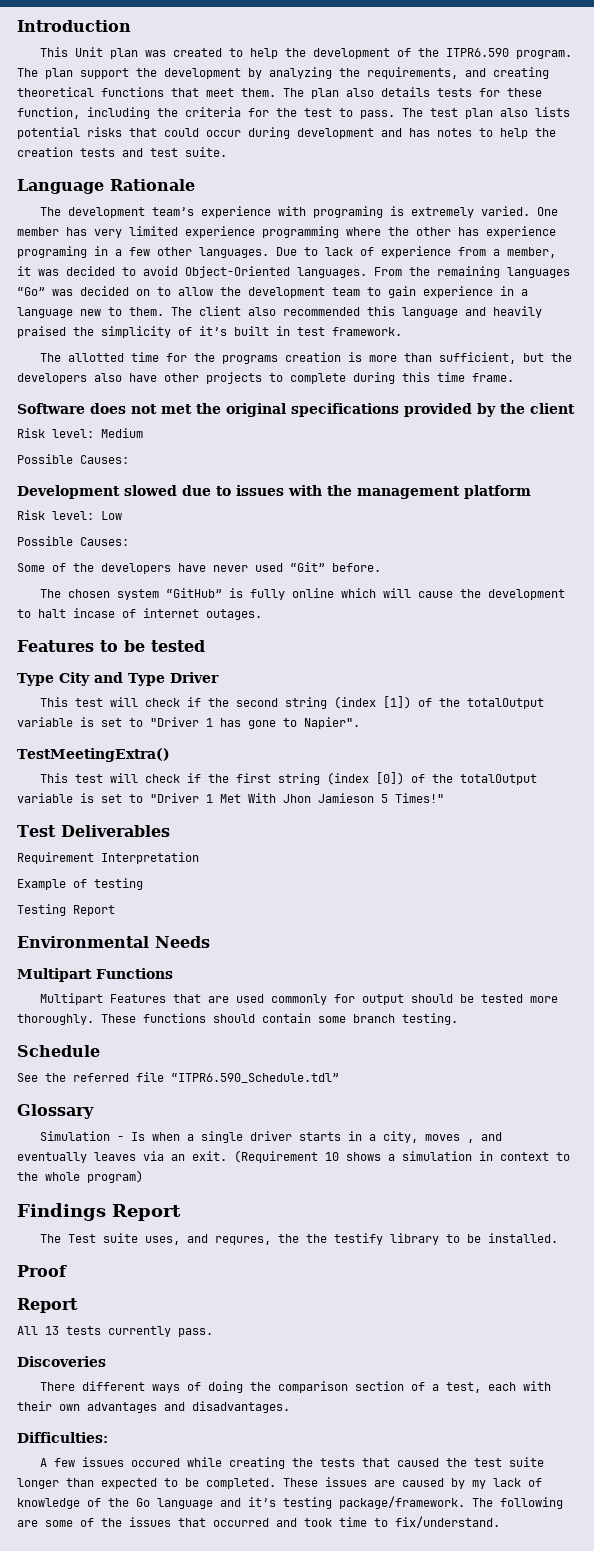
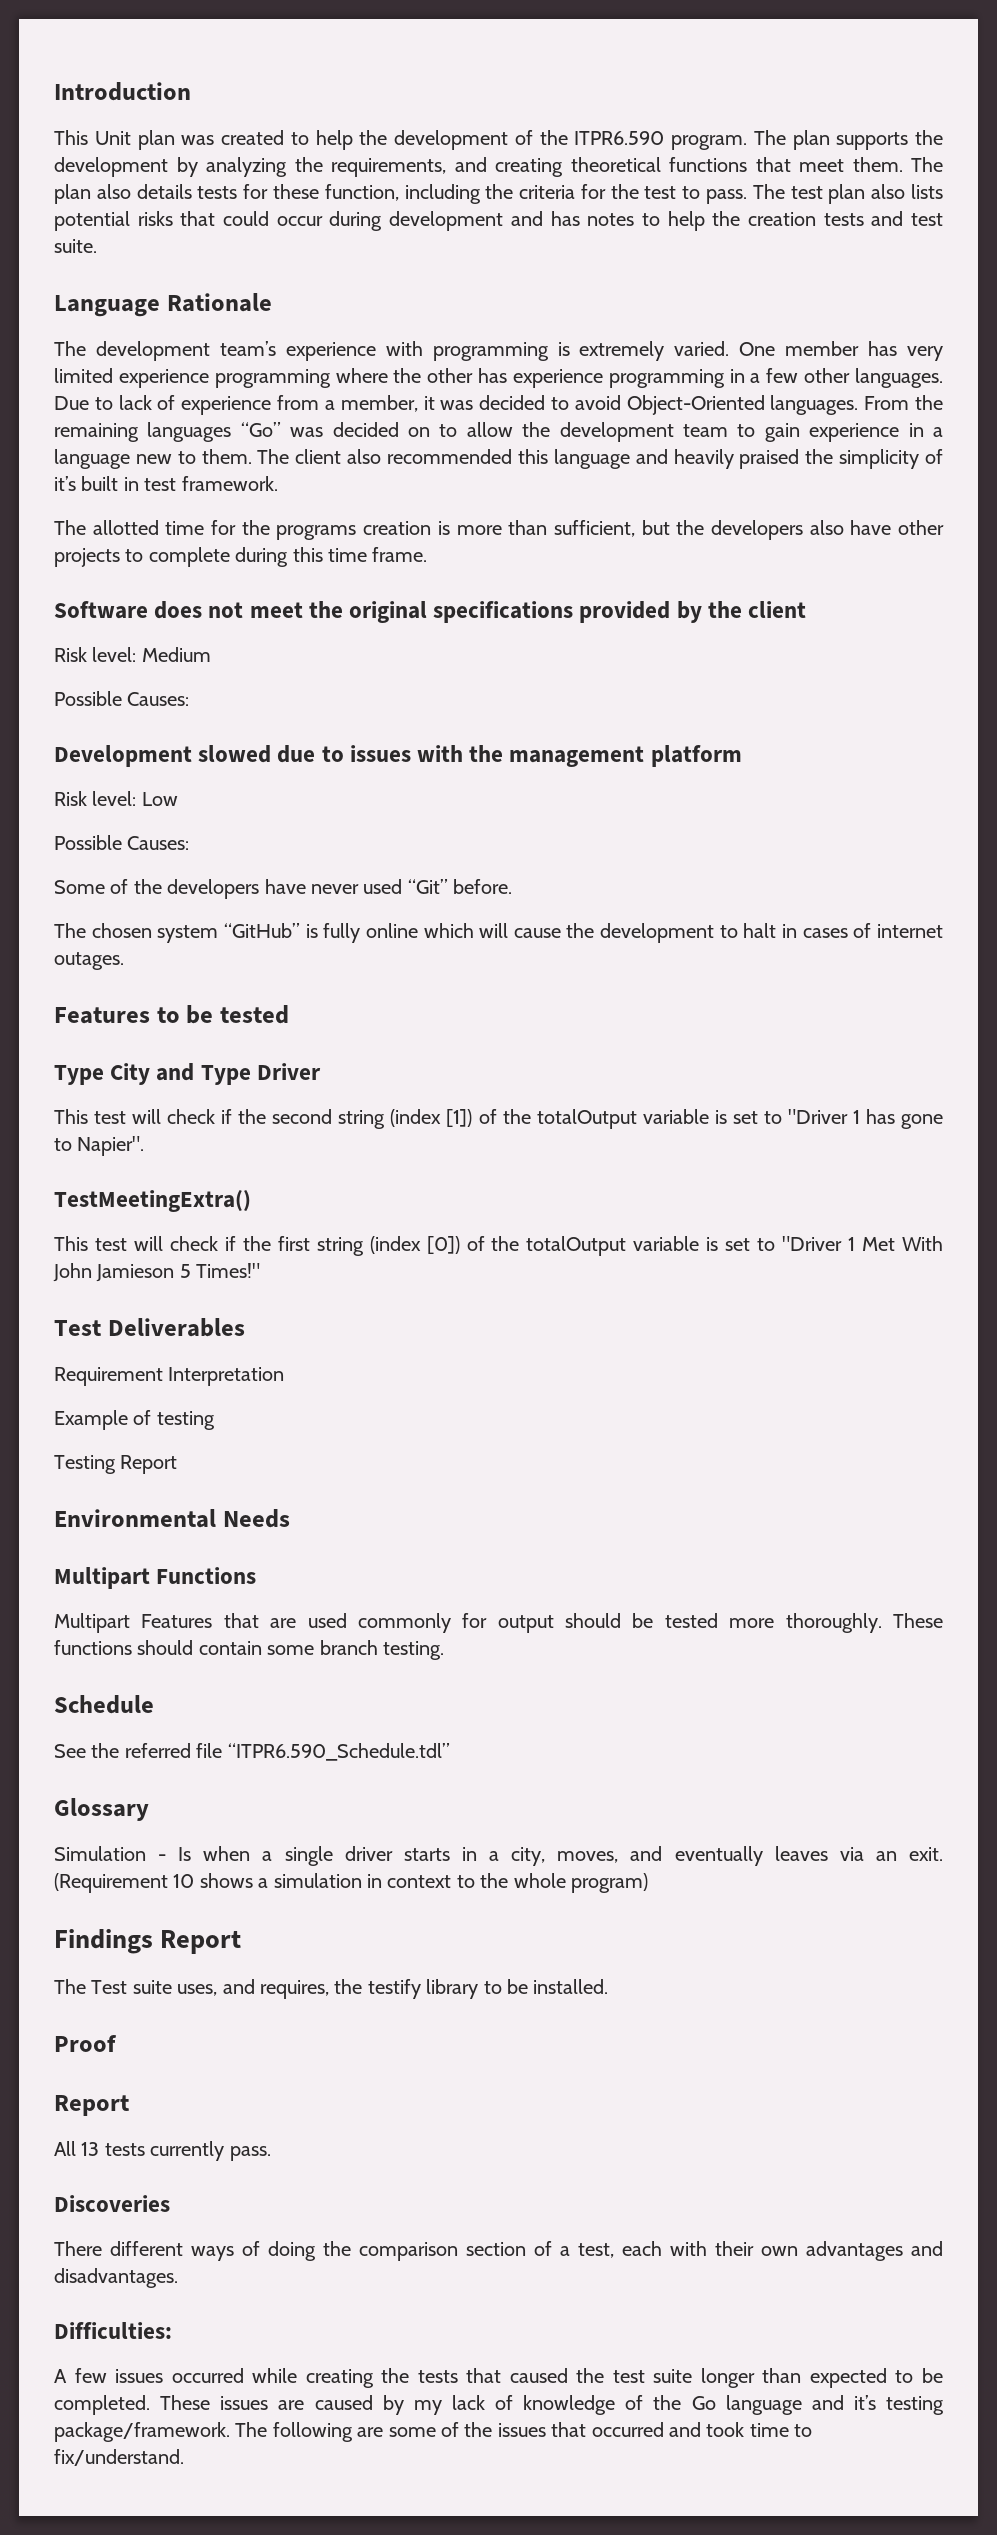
[80,68,129,79] support -> [836,132,909,150] supports
[313,206,384,218] programing -> [432,342,549,361] programming
[17,246,87,258] programing -> [608,369,725,388] programming
[161,404,192,414] met -> [249,602,303,618] meet
[73,608,115,618] incase -> [782,924,848,938] in cases
[283,794,311,803] Jhon -> [53,1263,92,1282] John
[425,1134,475,1143] moves , -> [557,1851,619,1863] moves,
[215,1234,300,1245] requres, the -> [260,1980,329,1999] requires,
[131,1458,181,1467] occured -> [171,2368,244,2383] occurred

